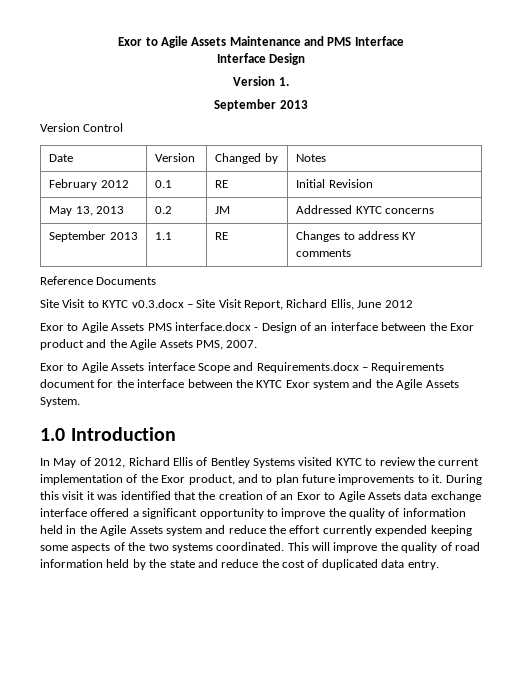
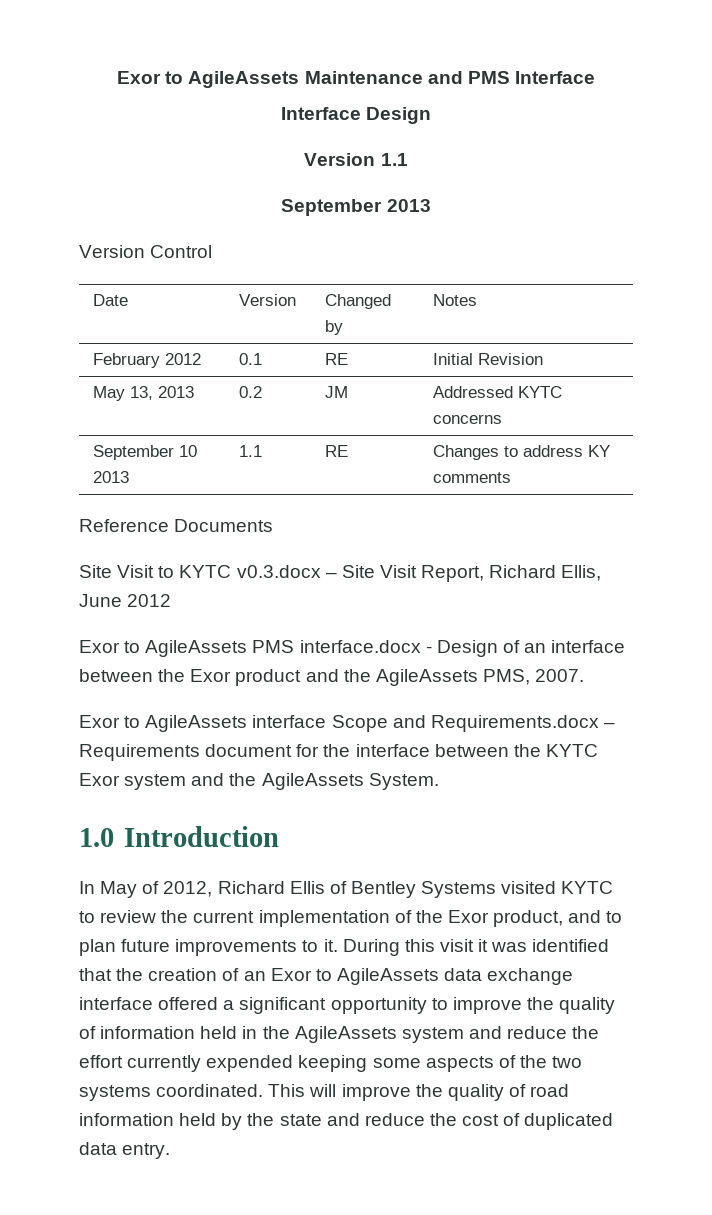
[118,36,227,48] Exor to Agile Assets -> [117,71,300,88] Exor to AgileAssets
[278,77,289,86] 1. -> [380,153,408,166] 1.1
(107, 236) none -> [178,445,197,457] 10
[81,322,145,333] Agile Assets -> [145,640,248,657] AgileAssets
[130,339,193,350] Agile Assets -> [375,669,478,686] AgileAssets
[81,362,145,373] Agile Assets -> [145,715,248,732] AgileAssets
[396,379,459,390] Agile Assets -> [261,773,364,790] AgileAssets
[338,491,401,502] Agile Assets -> [336,968,439,985] AgileAssets
[100,525,163,536] Agile Assets -> [294,1026,397,1043] AgileAssets

